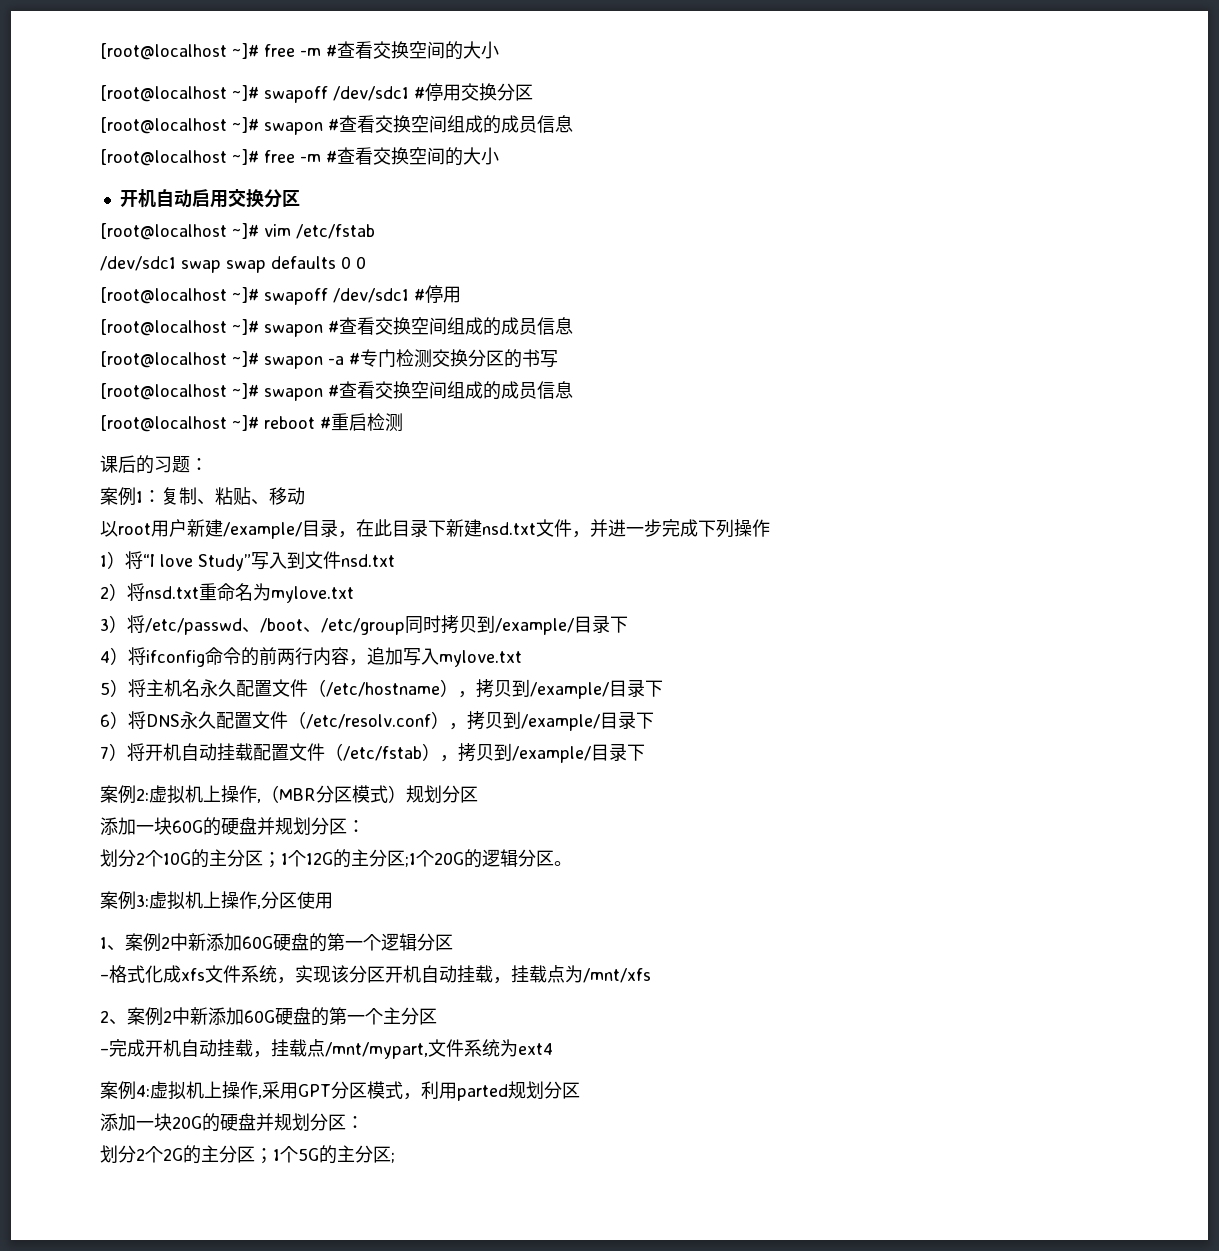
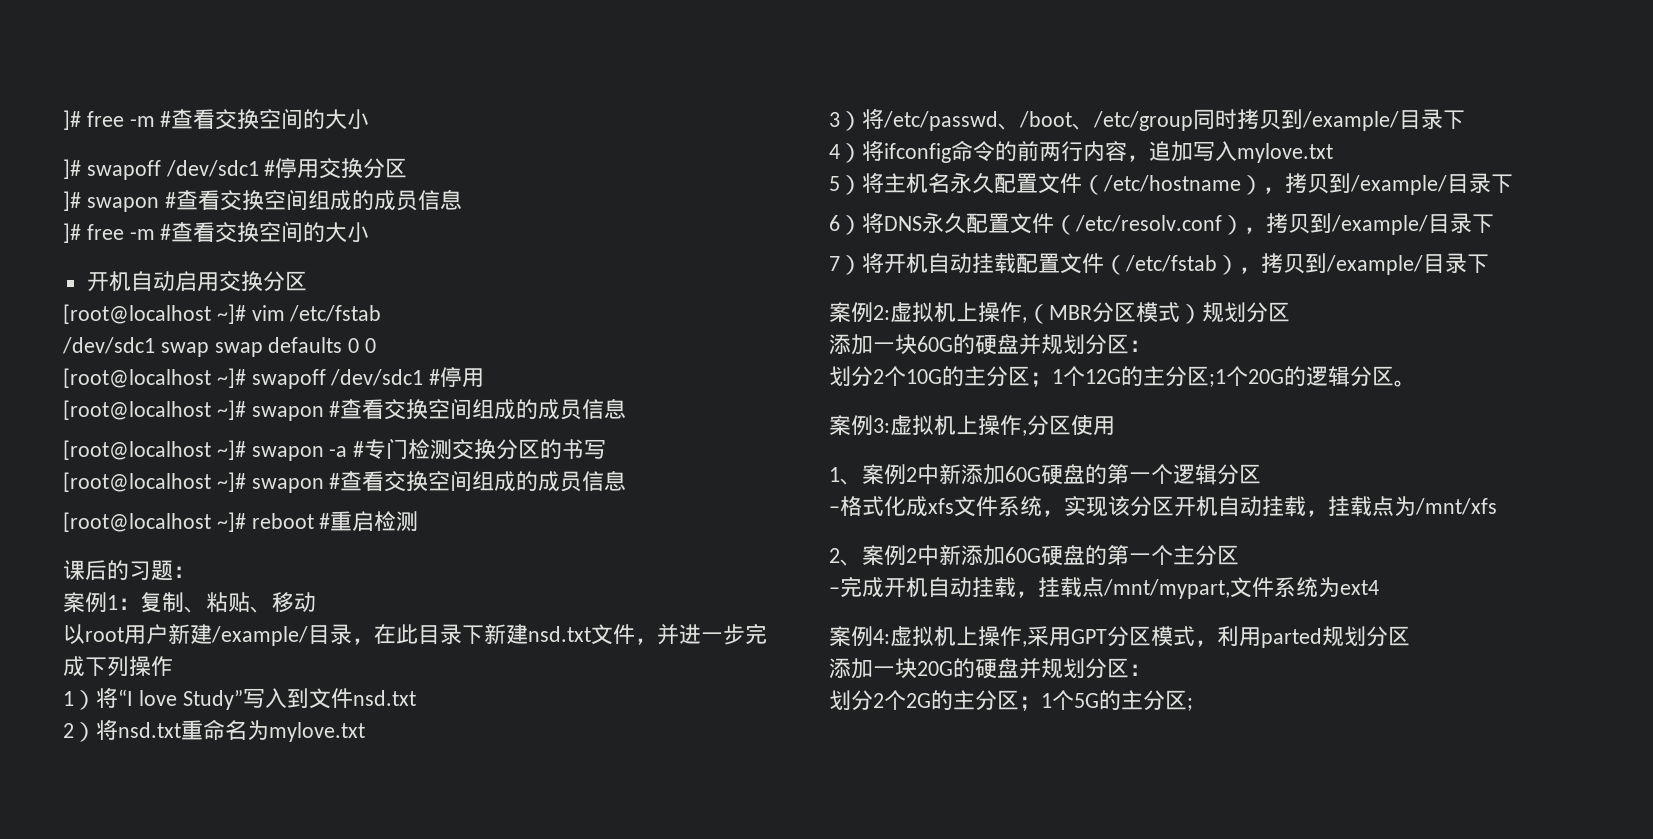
[100,41,499,60] [100,85,259,102] [root@localhost ~]# free -m #查看交换空间的大小 // [root@localhost ~]# -> [63,108,370,130] [63,159,81,179] ]# free -m #查看交换空间的大小 // ]#
[100,115,573,135] [100,149,259,166] [root@localhost ~]# swapon #查看交换空间组成的成员信息 // [root@localhost ~]# -> [63,189,462,212] [63,223,81,243] ]# swapon #查看交换空间组成的成员信息 // ]#

